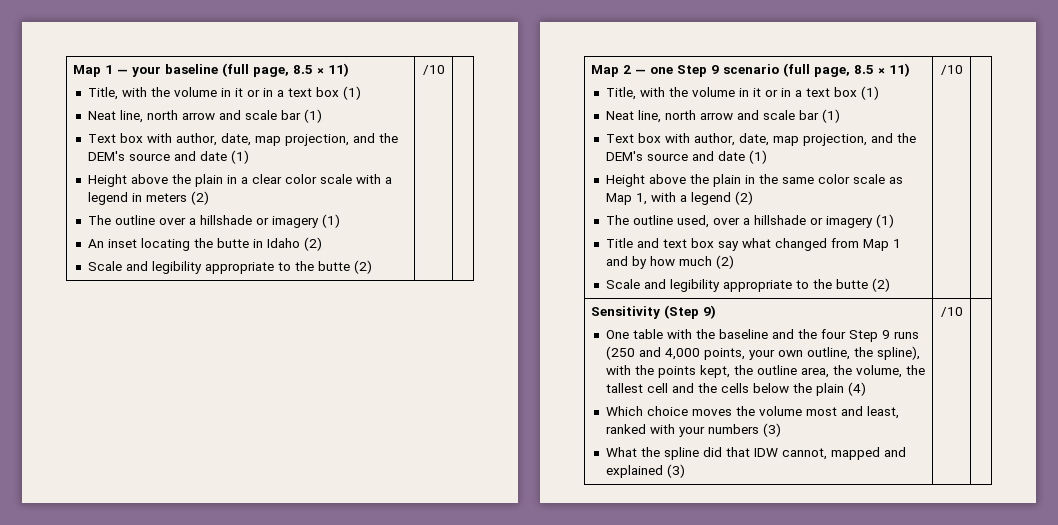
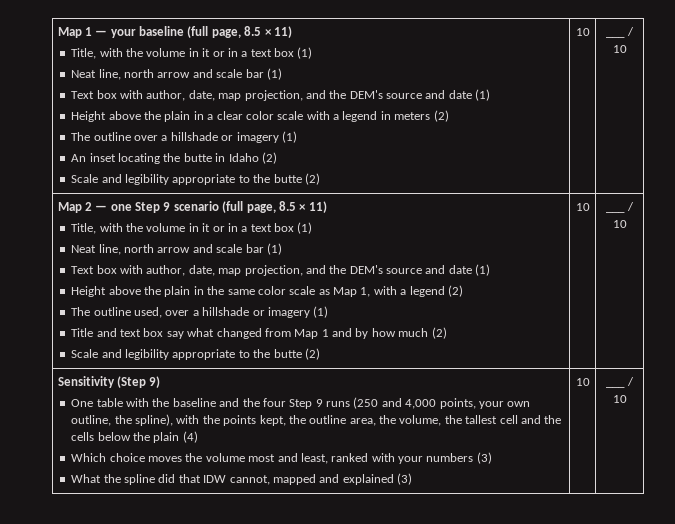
[422,65,445,75] /10 | -> [575,28,590,36] [606,36,626,38] [626,27,634,36] [612,45,627,53] 10 | ___ / 10
[940,65,963,75] /10 | -> [575,203,590,211] [606,211,626,213] [626,202,634,211] [612,220,627,228] 10 | ___ / 10
[940,307,963,317] /10 | -> [575,378,590,386] [606,386,626,388] [626,377,634,386] [612,395,627,403] 10 | ___ / 10

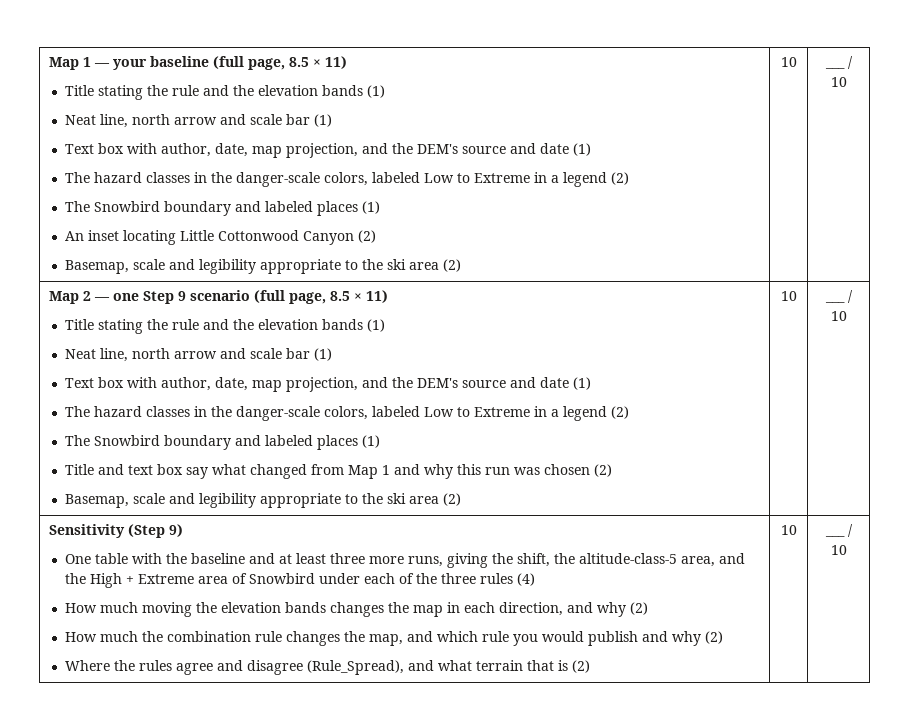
[71,48,295,59] Title, with the volume in it or in a text box -> [64,85,363,100] Title stating the rule and the elevation bands
[71,110,449,122] [71,132,279,143] Height above the plain in a clear color scale with a legend in meters (2) // The outline over a hillshade or imagery -> [64,172,629,187] [64,201,358,216] The hazard classes in the danger-scale colors, labeled Low to Extreme in a legend (2) // The Snowbird boundary and labeled places
[163,152,277,164] [71,174,302,185] the butte in Idaho (2) // Scale and legibility appropriate to the butte -> [179,230,376,245] [64,259,439,274] Little Cottonwood Canyon (2) // Basemap, scale and legibility appropriate to the ski area
[71,223,295,234] Title, with the volume in it or in a text box -> [64,319,363,334] Title stating the rule and the elevation bands
[71,285,463,297] [71,307,310,318] Height above the plain in the same color scale as Map 1, with a legend (2) // The outline used, over a hillshade or imagery -> [64,406,629,421] [64,435,358,450] The hazard classes in the danger-scale colors, labeled Low to Extreme in a legend (2) // The Snowbird boundary and labeled places
[355,327,447,339] [71,349,302,360] by how much (2) // Scale and legibility appropriate to the butte -> [423,464,612,479] [64,493,439,508] why this run was chosen (2) // Basemap, scale and legibility appropriate to the ski area
[242,397,531,409] [71,414,562,426] [71,431,198,443] [71,452,492,464] [71,473,413,485] the four Step 9 runs (250 and 4,000 points, your own outline, the spline), with the points kept, the outline area, the volume, the tallest cell and the cells below the plain (4) // Which choice moves the volume most and least, ranked with your numbers (3) // What the spline did that IDW cannot, mapped and explained (3) -> [278,553,745,568] [64,573,535,588] [64,602,648,617] [64,631,723,646] [64,660,590,675] at least three more runs, giving the shift, the altitude-class-5 area, and the High + Extreme area of Snowbird under each of the three rules (4) // How much moving the elevation bands changes the map in each direction, and why (2) // How much the combination rule changes the map, and which rule you would publish and why (2) // Where the rules agree and disagree (Rule_Spread), and what terrain that is (2)

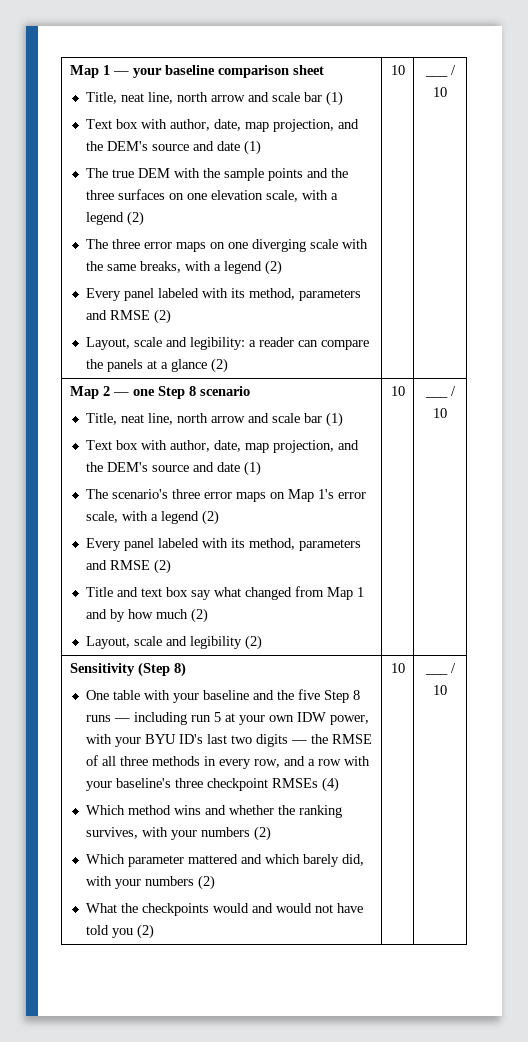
[213,56,348,70] [64,85,385,100] [64,115,96,125] (full page, 8.5 × 11) // Title stating the rule and the elevation bands (1) // Neat -> [217,65,324,78] [85,92,144,104] comparison sheet // Title, neat
[93,172,629,187] [64,201,380,216] [64,230,376,245] [64,259,439,274] hazard classes in the danger-scale colors, labeled Low to Extreme in a legend (2) // The Snowbird boundary and labeled places (1) // An inset locating Little Cottonwood Canyon (2) // Basemap, scale and legibility appropriate to the ski area -> [111,168,348,181] [85,189,338,202] [85,211,144,226] [85,239,368,252] [85,260,282,275] [85,288,361,301] [85,309,171,324] [85,337,369,350] [85,359,207,372] true DEM with the sample points and the three surfaces on one elevation scale, with a legend (2) // The three error maps on one diverging scale with the same breaks, with a legend (2) // Every panel labeled with its method, parameters and RMSE (2) // Layout, scale and legibility: a reader can compare the panels at a glance
[178,291,187,301] 9 -> [188,386,196,396] 8
[254,290,389,304] [64,319,385,334] [64,349,96,359] (full page, 8.5 × 11) // Title stating the rule and the elevation bands (1) // Neat -> [85,413,144,425] // Title, neat
[93,406,629,421] [64,435,380,450] hazard classes in the danger-scale colors, labeled Low to Extreme in a legend (2) // The Snowbird boundary and labeled places (1) -> [111,489,366,502] [85,510,219,525] [85,538,361,551] [85,559,171,574] scenario's three error maps on Map 1's error scale, with a legend (2) // Every panel labeled with its method, parameters and RMSE (2)
[423,464,612,479] [64,493,439,508] why this run was chosen (2) // Basemap, scale and legibility appropriate to the ski area -> [109,608,208,623] [85,636,242,649] by how much (2) // Layout, scale and legibility
[169,524,184,537] 9) -> [173,662,186,677] 8)
[165,553,187,564] the -> [172,693,199,703] your
[278,553,745,568] [64,573,535,588] [64,602,648,617] [64,631,723,646] [64,660,568,675] at least three more runs, giving the shift, the altitude-class-5 area, and the High + Extreme area of Snowbird under each of the three rules (4) // How much moving the elevation bands changes the map in each direction, and why (2) // How much the combination rule changes the map, and which rule you would publish and why (2) // Where the rules agree and disagree (Rule_Spread), and what terrain that is -> [276,689,360,703] [85,712,369,725] [85,734,372,747] [85,755,370,769] [85,777,339,792] [85,805,342,818] [85,826,271,841] [85,854,364,867] [85,875,215,890] [85,903,363,916] [85,925,133,938] the five Step 8 runs — including run 5 at your own IDW power, with your BYU ID's last two digits — the RMSE of all three methods in every row, and a row with your baseline's three checkpoint RMSEs (4) // Which method wins and whether the ranking survives, with your numbers (2) // Which parameter mattered and which barely did, with your numbers (2) // What the checkpoints would and would not have told you

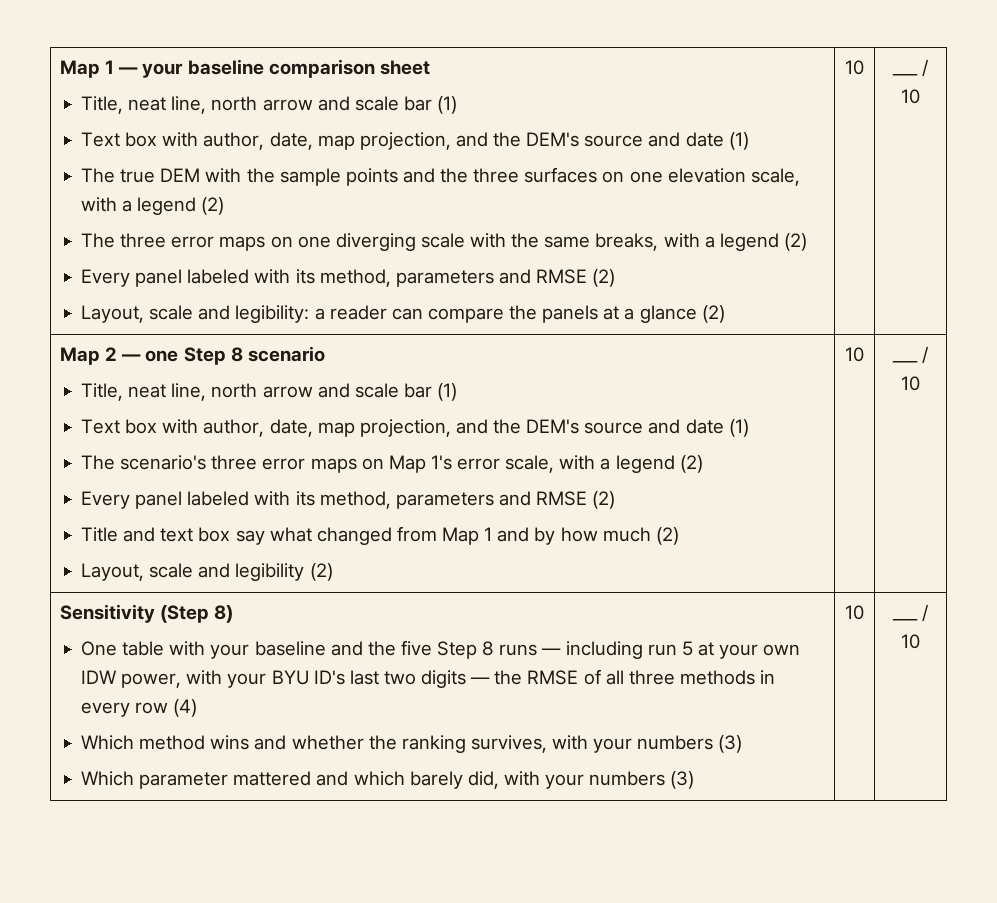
[253,756,370,768] [85,778,318,791] row, and a row with your baseline's three checkpoint RMSEs -> [135,702,169,714] row
[253,826,271,841] (2) -> [718,735,743,753] (3)
[197,875,215,890] [85,903,363,916] [85,924,154,939] (2) // What the checkpoints would and would not have told you (2) -> [670,771,695,789] (3)

